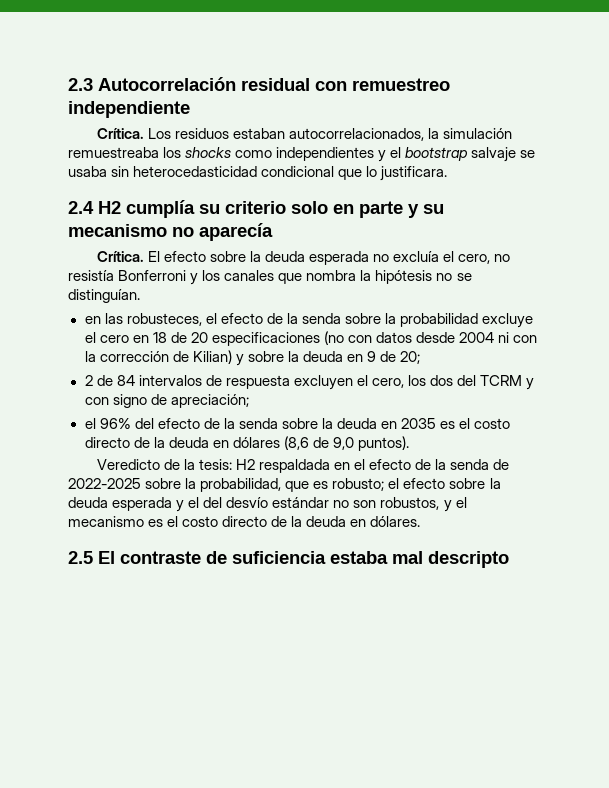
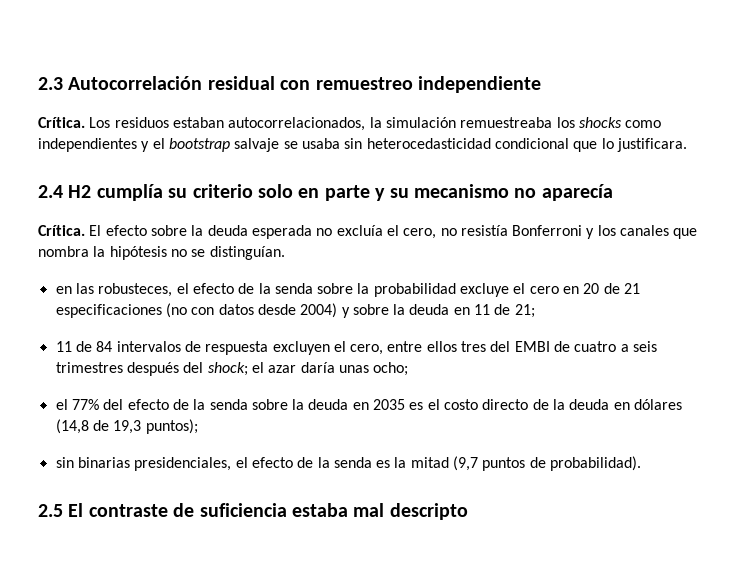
[152,332,208,343] 18 de 20 -> [583,283,641,294] 20 de 21
[459,332,538,343] [84,350,232,364] 2004 ni con la corrección de Kilian) -> [300,303,338,318] 2004)
[366,351,421,364] [84,375,93,386] 9 de 20; // 2 -> [474,304,535,318] [55,341,72,352] 11 de 21; // 11
[407,375,535,390] [84,394,249,408] [84,418,131,429] los dos del TCRM y con signo de apreciación; // el 96% -> [387,341,658,352] [55,362,409,376] [55,399,99,410] entre ellos tres del EMBI de cuatro a seis trimestres después del shock; el azar daría unas ocho; // el 77%
[283,436,409,451] [96,459,510,473] [68,478,501,492] [68,497,467,512] [68,516,421,527] (8,6 de 9,0 puntos). // Veredicto de la tesis: H2 respaldada en el efecto de la senda de 2022-2025 sobre la probabilidad, que es robusto; el efecto sobre la deuda esperada y el del desvío estándar no son robustos, y el mecanismo es el costo directo de la deuda en dólares. -> [55,419,198,434] [55,456,642,471] (14,8 de 19,3 puntos); // sin binarias presidenciales, el efecto de la senda es la mitad (9,7 puntos de probabilidad).

